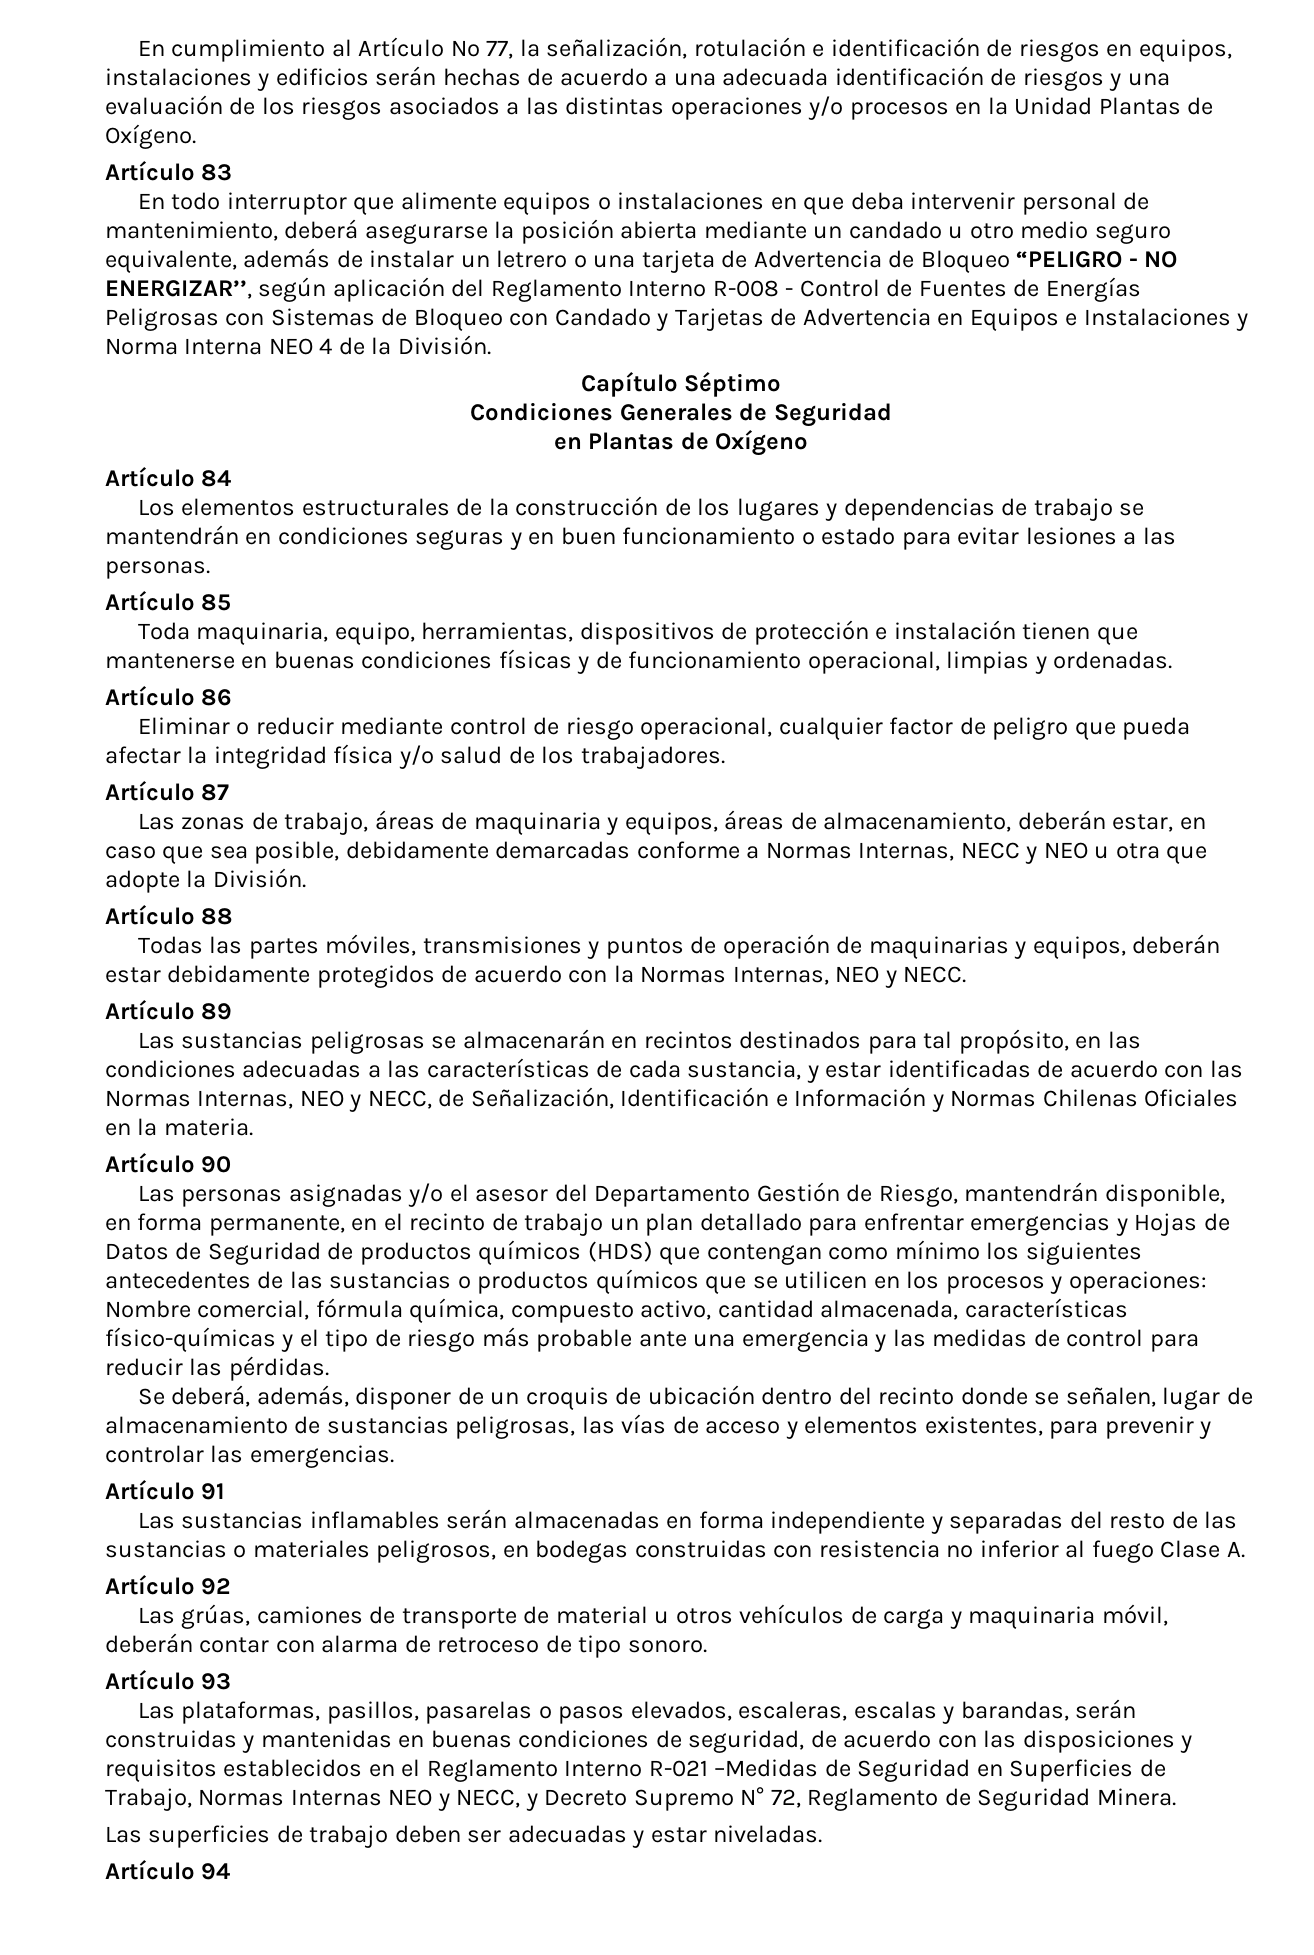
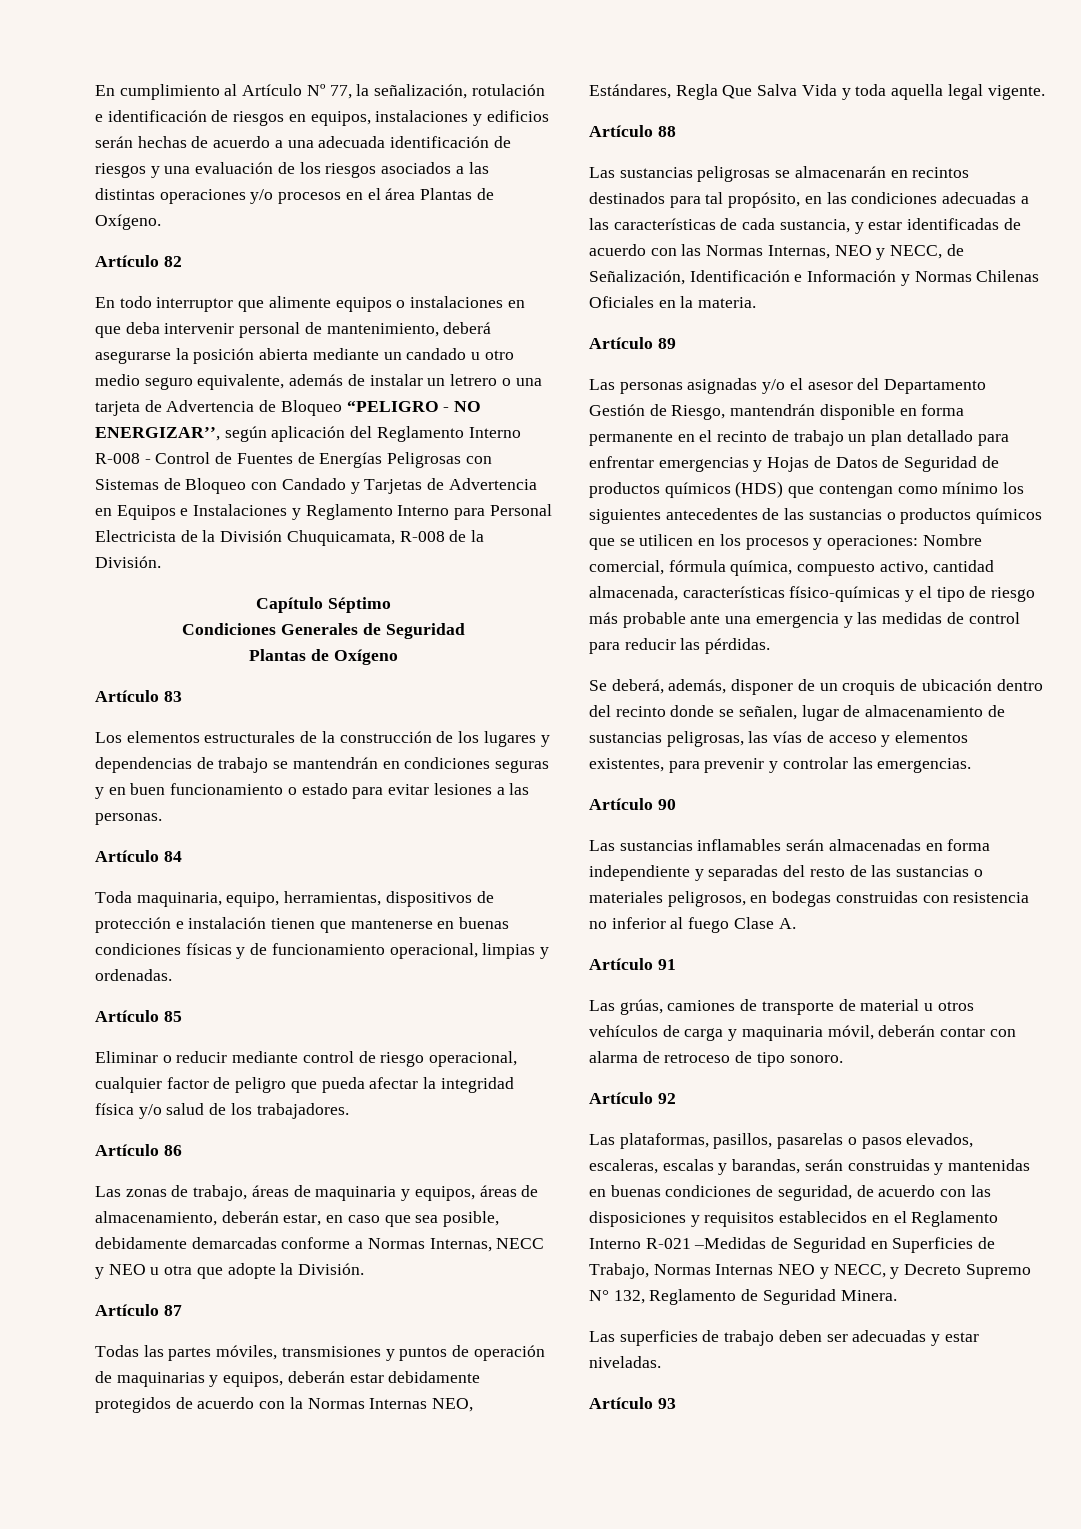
[987,97,1093,115] la Unidad -> [367,188,416,200] el área
[201,164,233,181] 83 -> [163,256,182,267] 82
[105,338,333,355] Norma Interna NEO 4 -> [305,504,552,520] [95,530,445,546] Reglamento Interno para Personal Electricista de la División Chuquicamata, R-008
[553,437,582,450] en -> (465, 631) none
[201,470,232,487] 84 -> [163,691,182,702] 83
[201,594,232,611] 85 -> [163,851,182,862] 84
[201,689,233,706] 86 -> [163,1011,182,1022] 85
[201,784,230,801] 87 -> [163,1145,182,1156] 86
[201,908,234,925] 88 -> [163,1305,182,1316] 87
[732,966,967,988] [105,1000,233,1020] Internas, NEO y NECC. // Artículo 89 -> [369,1398,474,1412] [589,84,1045,100] [589,125,676,137] Internas NEO, Estándares, Regla Que Salva Vida y toda aquella legal vigente. // Artículo 88
[201,1156,232,1173] 90 -> [657,338,676,349] 89
[1104,1184,1225,1207] [105,1213,345,1236] disponible, en forma permanente, -> [819,404,965,420] [589,432,673,446] disponible en forma permanente
[201,1483,226,1500] 91 -> [657,799,676,810] 90
[201,1578,232,1595] 92 -> [657,959,676,970] 91
[201,1673,232,1690] 93 -> [657,1093,676,1104] 92
[770,1789,801,1808] 72, -> [613,1290,645,1304] 132,
[201,1863,231,1880] 94 -> [657,1398,676,1409] 93

